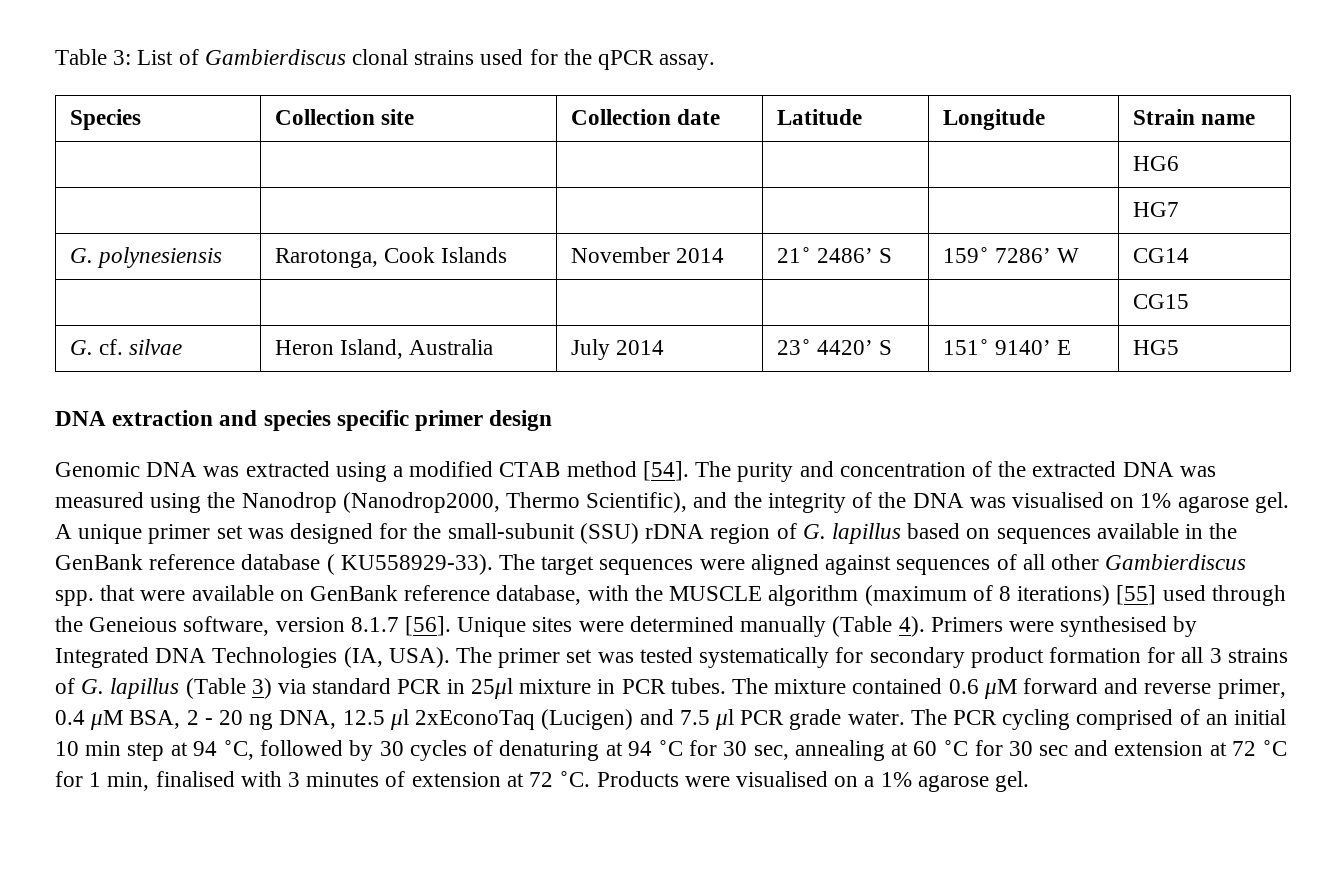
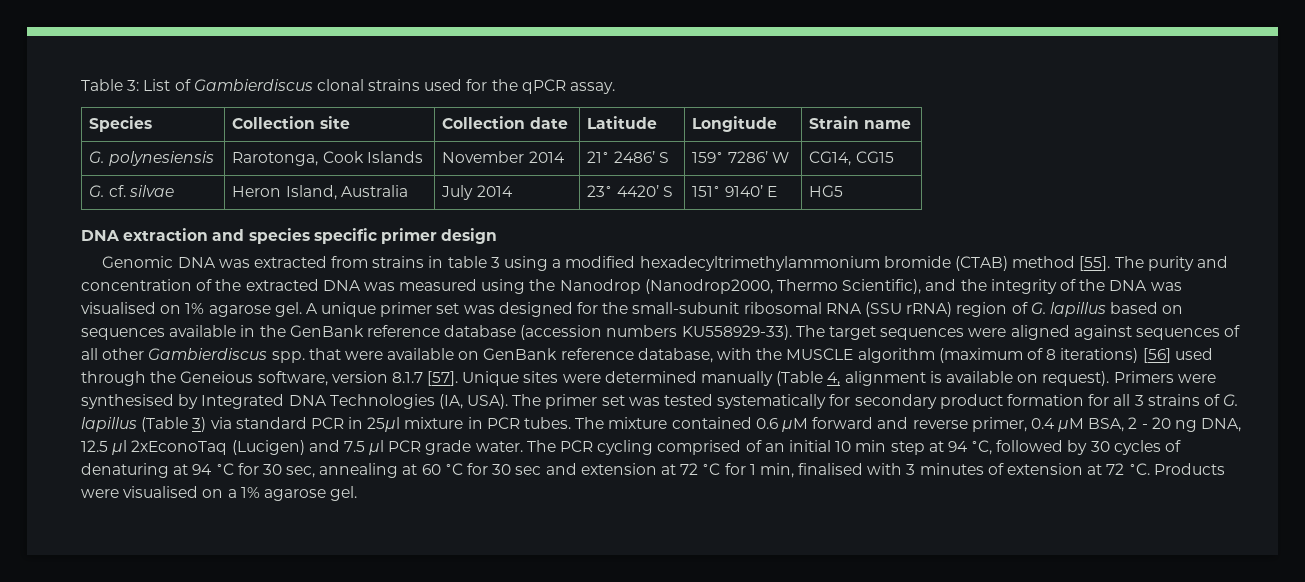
[1132,156,1179,171] [1132,202,1179,217] // | | | | | HG6 // | | | | | HG7 -> (911, 124) none
[1132,248,1189,263] CG14 // | | | | | -> [809,151,852,166] CG14,
[335,461,689,482] using a modified CTAB method [54]. -> [331,256,1111,271] from strains in table 3 using a modified hexadecyltrimethylammonium bromide (CTAB) method [55].
[579,523,705,544] (SSU) rDNA -> [743,302,953,317] ribosomal RNA (SSU rRNA)
[326,554,335,575] ( -> [520,325,678,340] (accession numbers
[1116,585,1157,605] [55] -> [1142,348,1171,363] [56]
[405,616,452,636] [56]. -> [427,371,459,386] [57].
[898,616,925,637] 4). -> [827,371,1110,386] 4, alignment is available on request).

